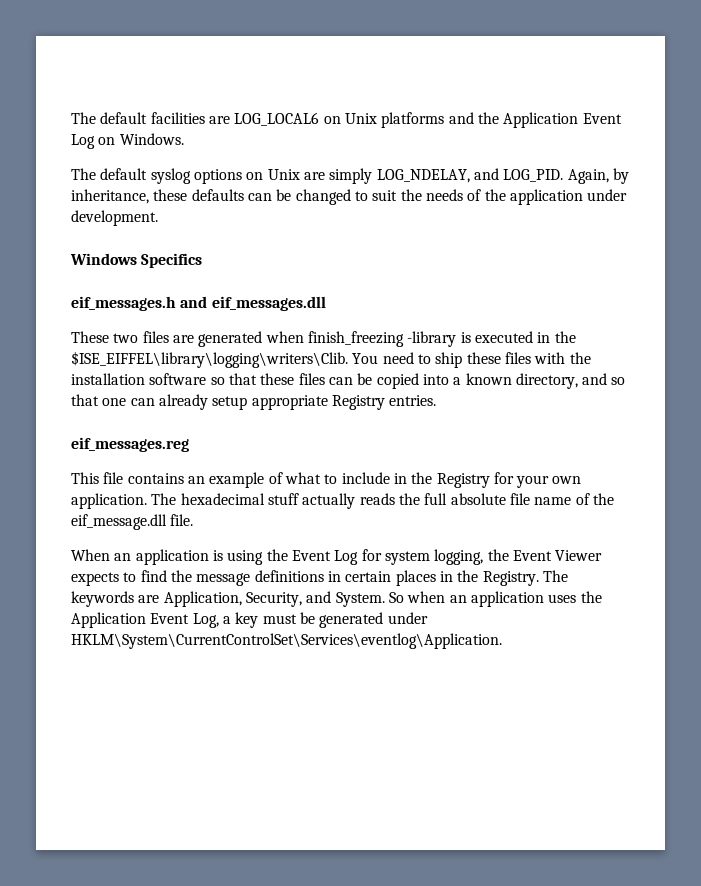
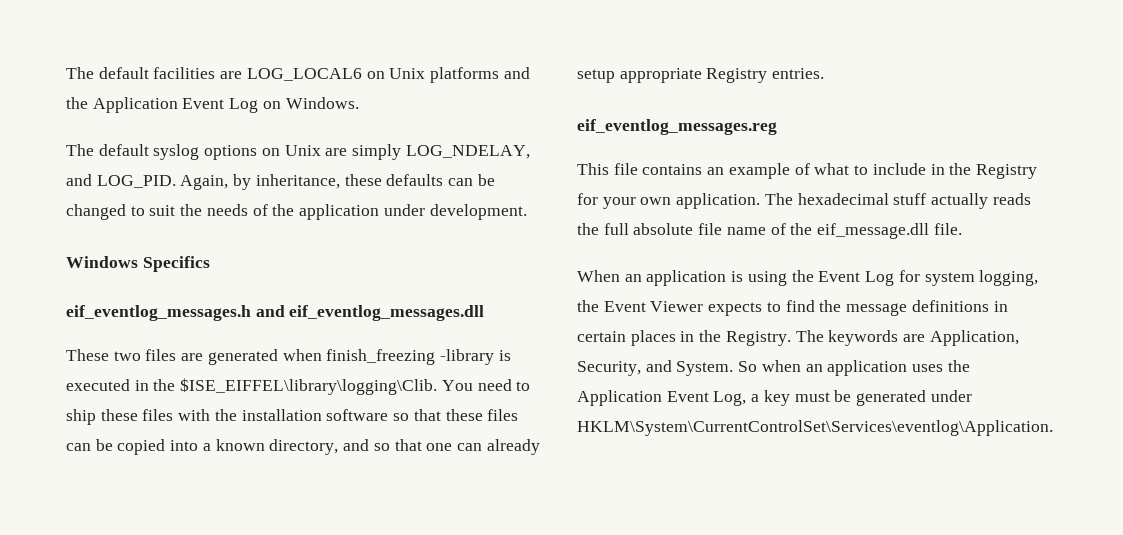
[71,296,326,311] eif_messages.h and eif_messages.dll -> [66,305,485,321] eif_eventlog_messages.h and eif_eventlog_messages.dll
[71,351,348,368] $ISE_EIFFEL\library\logging\writers\Clib. -> [180,378,438,395] $ISE_EIFFEL\library\logging\Clib.
[71,437,189,452] eif_messages.reg -> [577,119,777,135] eif_eventlog_messages.reg

